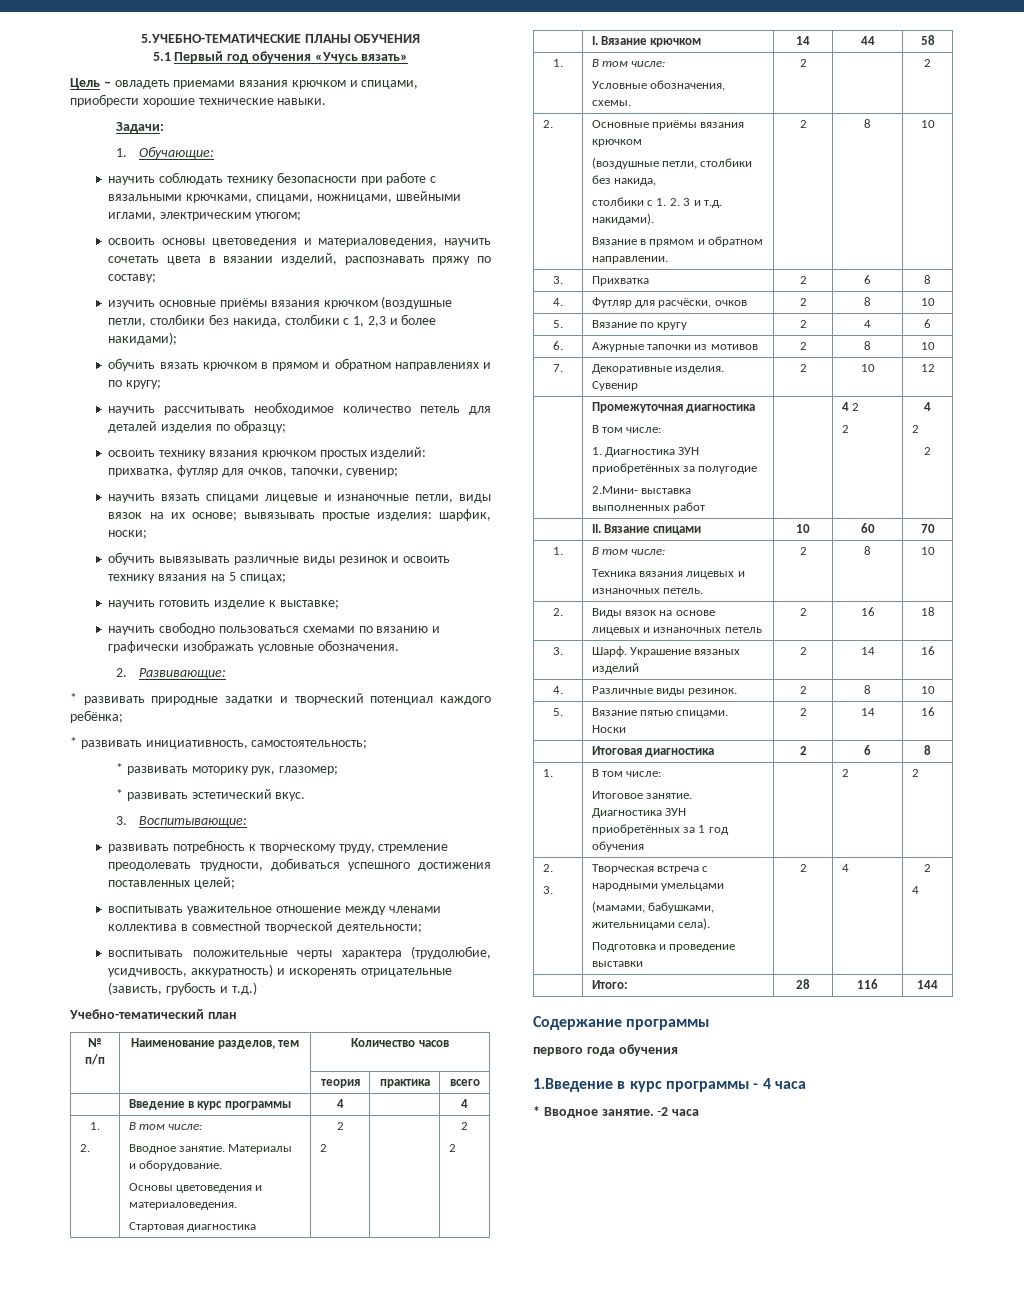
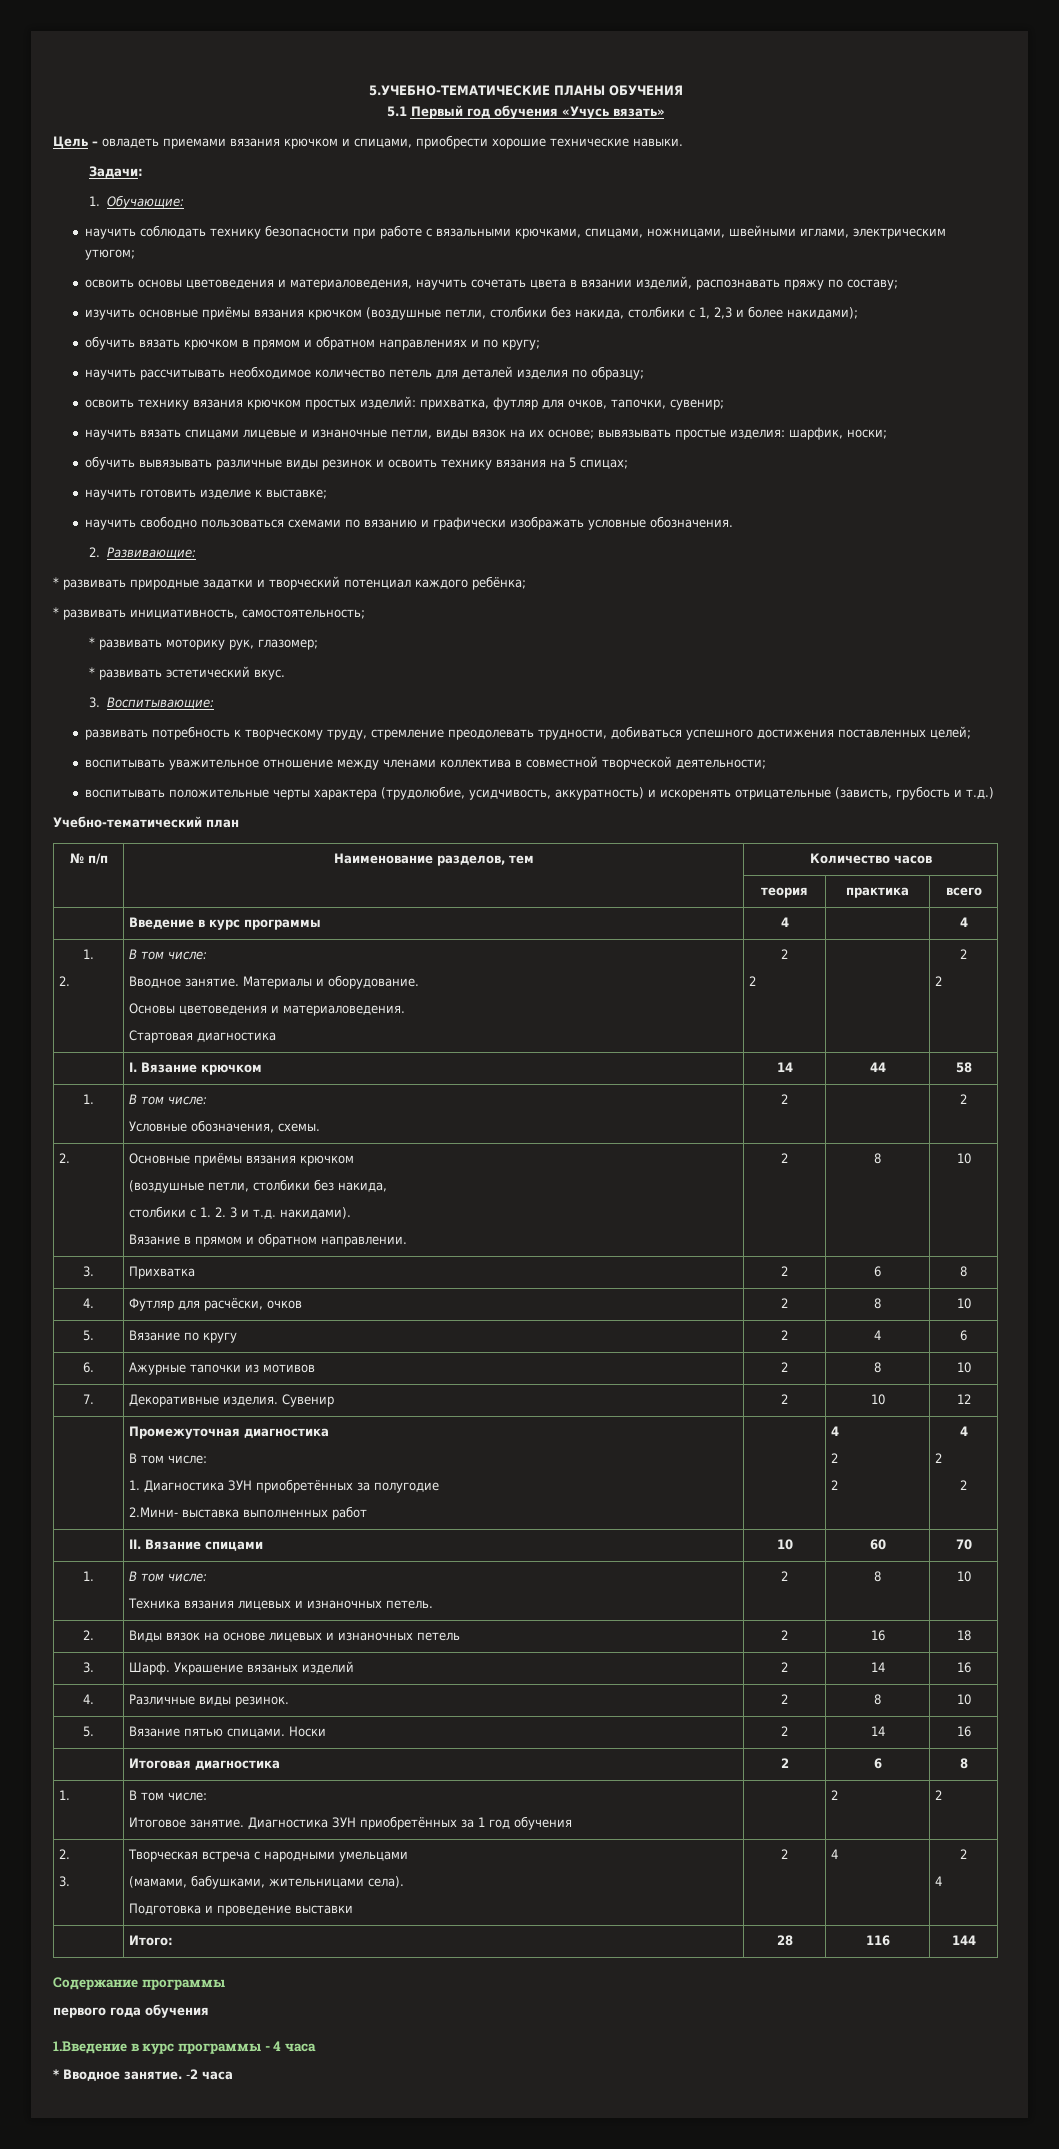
(849, 406) none -> (840, 1431) //

